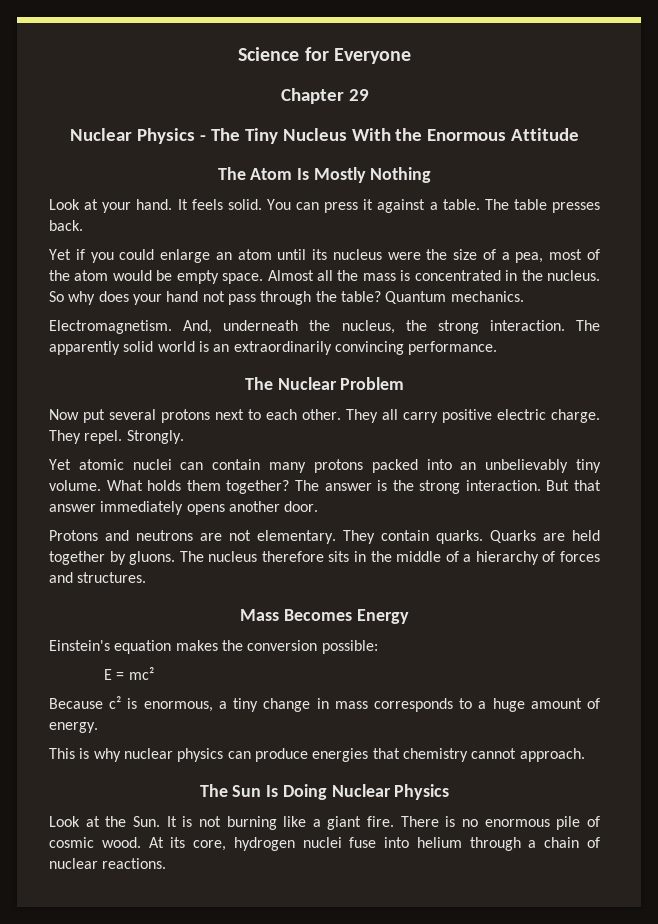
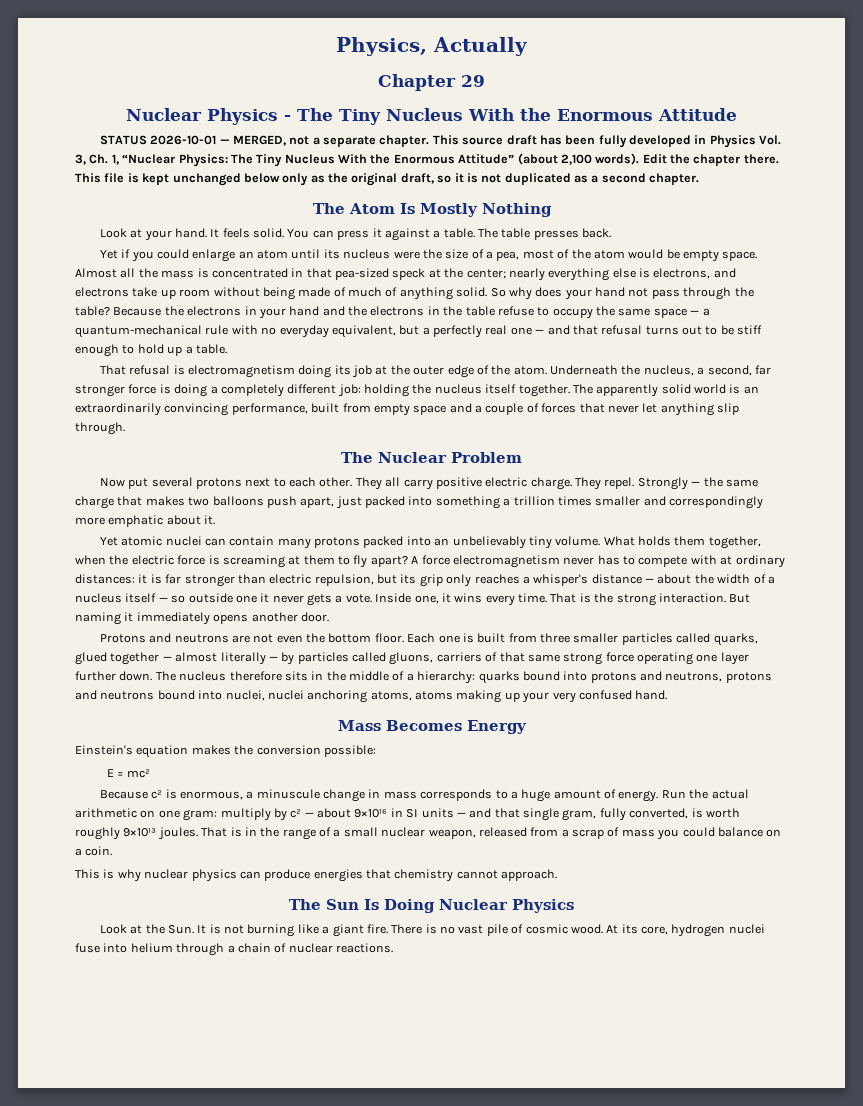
[238,47,411,64] Science for Everyone -> [336,37,528,56] Physics, Actually
(580, 134) none -> [99,135,782,148] [75,153,779,167] [75,173,700,186] // STATUS 2026-10-01 — MERGED, not a separate chapter. This source draft has been fully developed in Physics Vol. 3, Ch. 1, “Nuclear Physics: The Tiny Nucleus With the Enormous Attitude” (about 2,100 words). Edit the chapter there. This file is kept unchanged below only as the original draft, so it is not duplicated as a second chapter.
[521,270,601,281] the nucleus. -> [306,268,736,281] [75,287,488,300] that pea-sized speck at the center; nearly everything else is electrons, and electrons take up room without being made of much of anything solid.
[385,291,524,304] [49,320,565,334] Quantum mechanics. // Electromagnetism. And, underneath the nucleus, the strong interaction. -> [113,306,710,319] [75,325,763,338] [75,344,227,357] [99,365,771,378] [75,384,570,397] Because the electrons in your hand and the electrons in the table refuse to occupy the same space — a quantum-mechanical rule with no everyday equivalent, but a perfectly real one — and that refusal turns out to be stiff enough to hold up a table. // That refusal is electromagnetism doing its job at the outer edge of the atom. Underneath the nucleus, a second, far stronger force is doing a completely different job: holding the nucleus itself together.
[408,341,498,355] performance. -> [231,403,739,416] [75,422,125,435] performance, built from empty space and a couple of forces that never let anything slip through.
[126,430,184,444] Strongly. -> [637,477,758,490] [75,496,763,509] [75,515,216,527] Strongly — the same charge that makes two balloons push apart, just packed into something a trillion times smaller and correspondingly more emphatic about it.
[226,480,372,494] together? The answer -> [708,536,761,549] [75,555,785,568] [75,574,775,587] [75,593,577,606] together, when the electric force is screaming at them to fly apart? A force electromagnetism never has to compete with at ordinary distances: it is far stronger than electric repulsion, but its grip only reaches a whisper's distance — about the width of a nucleus itself — so outside one it never gets a vote. Inside one, it wins every time. That
[573,480,601,491] [49,504,96,512] that answer -> [75,612,134,625] naming it
[257,530,600,544] [49,551,176,565] elementary. They contain quarks. Quarks are held together by gluons. -> [276,633,758,646] [75,652,749,665] [75,671,153,681] even the bottom floor. Each one is built from three smaller particles called quarks, glued together — almost literally — by particles called gluons, carriers of that same strong force operating one layer further down.
[475,551,600,565] [49,572,147,583] hierarchy of forces and structures. -> [417,671,772,684] [75,690,668,703] hierarchy: quarks bound into protons and neutrons, protons and neutrons bound into nuclei, nuclei anchoring atoms, atoms making up your very confused hand.
[233,698,259,712] tiny -> [256,789,320,799] minuscule
(98, 727) none -> [661,789,749,799] [75,808,740,821] [75,827,782,840] [75,846,113,856] Run the actual arithmetic on one gram: multiply by c² — about 9×10¹⁶ in SI units — and that single gram, fully converted, is worth roughly 9×10¹³ joules. That is in the range of a small nuclear weapon, released from a scrap of mass you could balance on a coin.
[484,819,550,827] enormous -> [458,925,484,934] vast

